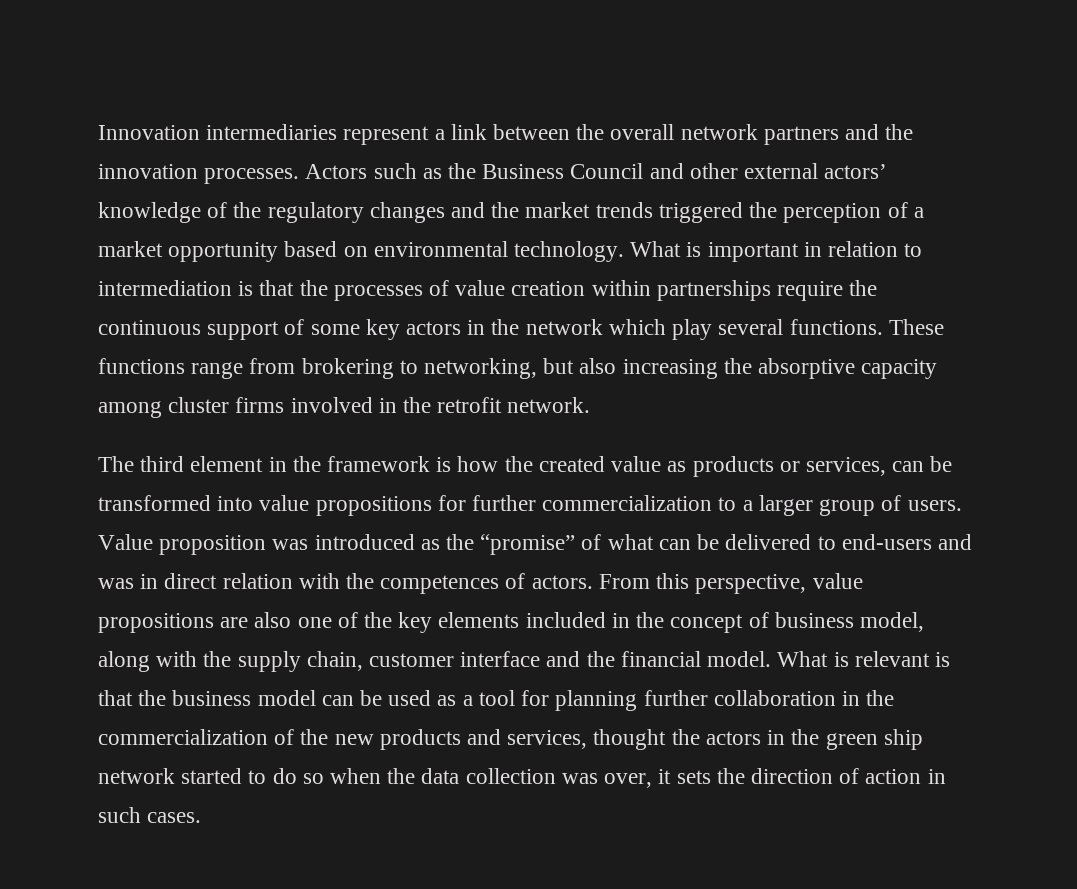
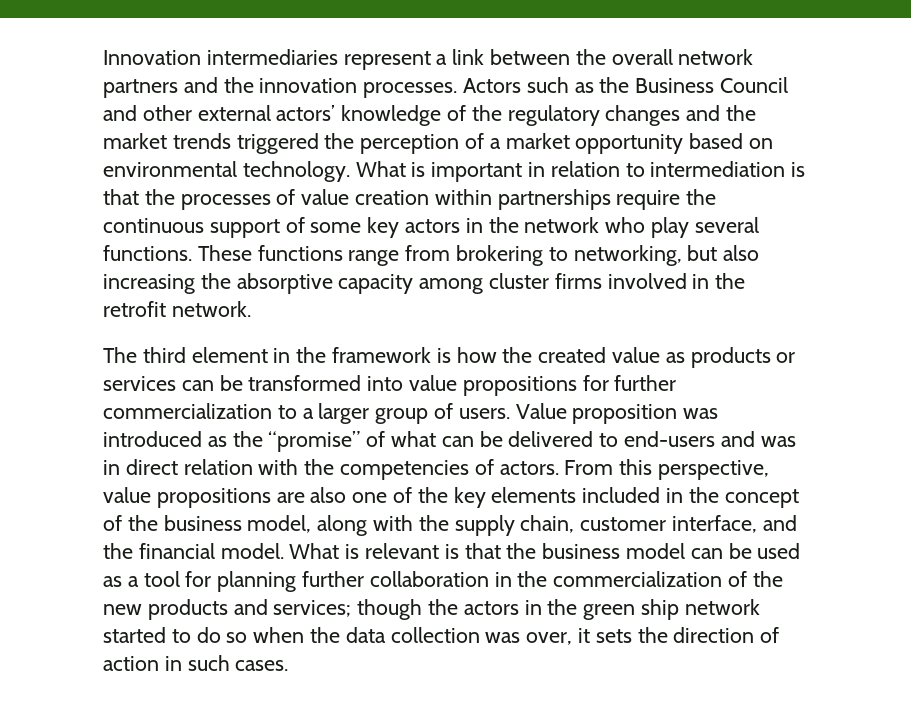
[608,319,666,335] which -> [605,217,646,233] who
[805,457,886,476] services, -> [103,376,176,391] services
[380,575,500,594] competences -> [340,460,470,480] competencies
(769, 620) none -> [127,515,158,531] the
[460,651,541,667] interface -> [672,515,758,533] interface,
[507,729,667,750] services, thought -> [273,599,423,620] services; though

